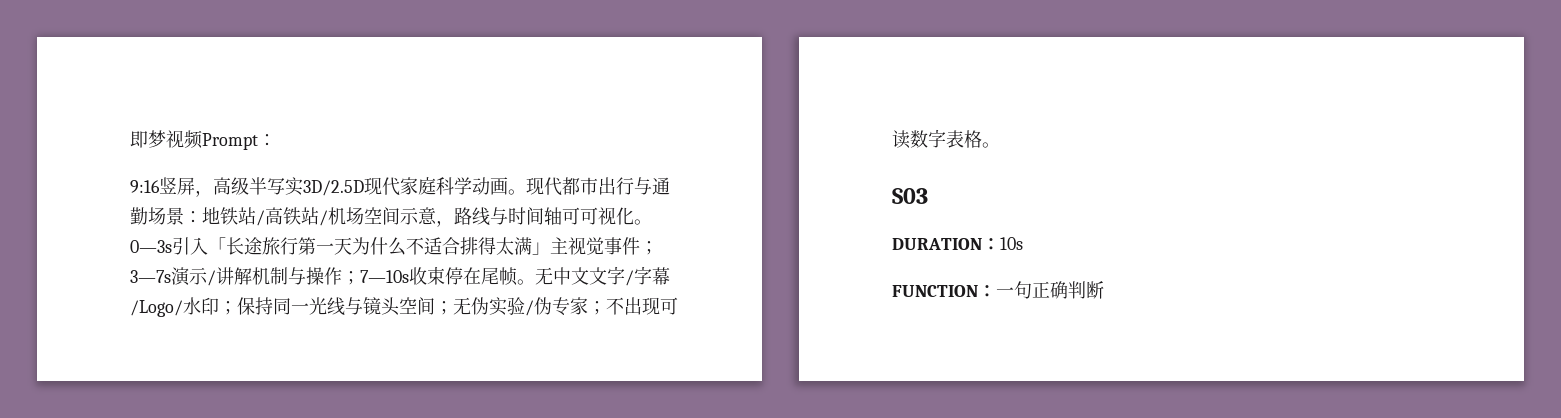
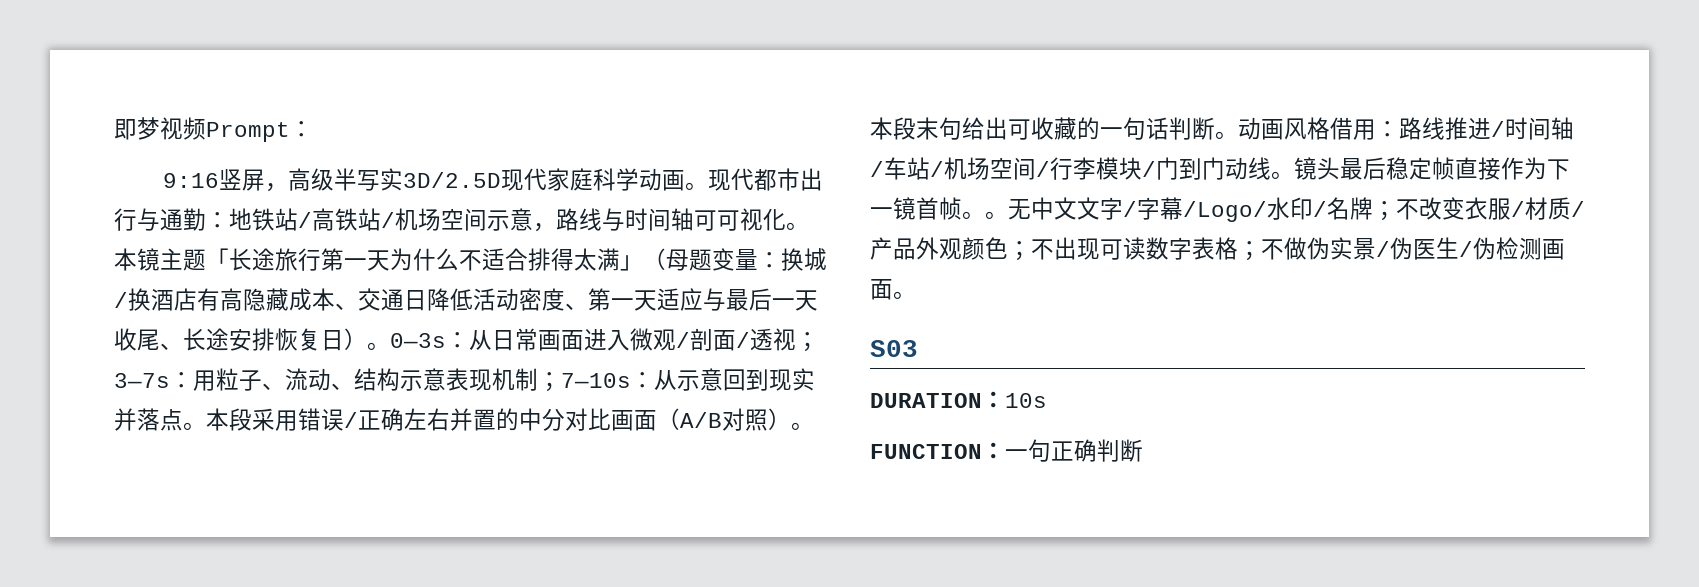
[148,207,184,225] 场景 -> (206, 219) none
[130,237,208,255] 0—3s引入 -> [114,248,206,271] 本镜主题
[550,237,658,255] [130,267,518,286] 主视觉事件；3—7s演示/讲解机制与操作；7—10s收束停在尾帧 -> [643,248,827,271] [114,288,818,311] [114,328,819,352] [114,368,815,392] [114,408,814,431] [870,117,1574,140] [870,157,1570,180] [870,197,985,220] （母题变量：换城/换酒店有高隐藏成本、交通日降低活动密度、第一天适应与最后一天收尾、长途安排恢复日）。0—3s：从日常画面进入微观/剖面/透视；3—7s：用粒子、流动、结构示意表现机制；7—10s：从示意回到现实并落点。本段采用错误/正确左右并置的中分对比画面（A/B对照）。本段末句给出可收藏的一句话判断。动画风格借用：路线推进/时间轴/车站/机场空间/行李模块/门到门动线。镜头最后稳定帧直接作为下一镜首帧。
[219,297,588,316] ；保持同一光线与镜头空间；无伪实验/伪专家 -> [1313,197,1585,221] [870,237,1008,260] /名牌；不改变衣服/材质/产品外观颜色
(982, 139) none -> [1238,237,1565,261] [870,279,893,300] ；不做伪实景/伪医生/伪检测画面

